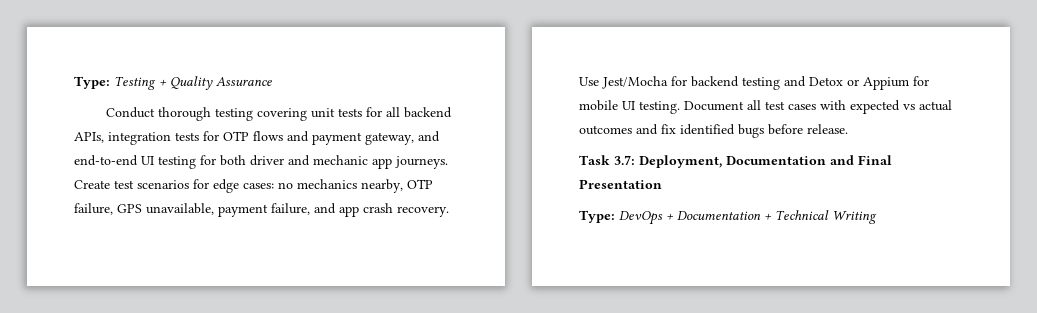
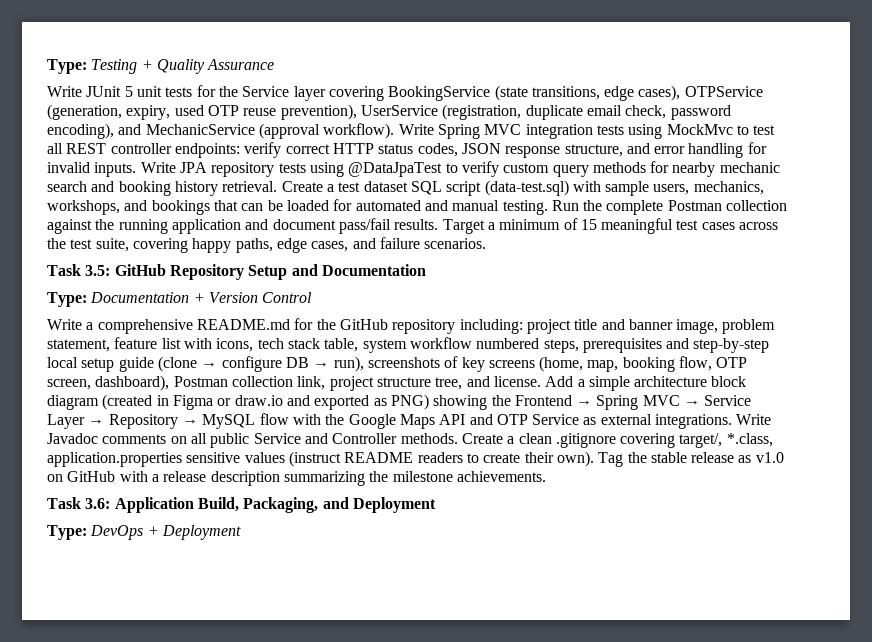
[106,107,453,121] [74,131,440,145] [74,155,448,169] [74,179,433,193] [74,203,449,217] [579,76,929,90] [579,100,952,114] [579,124,848,138] [579,155,892,168] [579,179,662,189] Conduct thorough testing covering unit tests for all backend APIs, integration tests for OTP flows and payment gateway, and end-to-end UI testing for both driver and mechanic app journeys. Create test scenarios for edge cases: no mechanics nearby, OTP failure, GPS unavailable, payment failure, and app crash recovery. Use Jest/Mocha for backend testing and Detox or Appium for mobile UI testing. Document all test cases with expected vs actual outcomes and fix identified bugs before release. // Task 3.7: Deployment, Documentation and Final Presentation -> [47,85,763,101] [47,104,731,120] [47,123,776,139] [47,142,767,158] [47,161,780,177] [47,180,764,196] [47,199,788,215] [47,218,779,234] [47,237,487,253] [47,264,426,280] [47,292,313,307] [47,318,776,334] [47,337,770,353] [47,356,748,372] [47,375,747,391] [47,394,752,410] [47,413,772,429] [47,433,773,448] [47,451,784,467] [47,471,546,486] [47,497,436,513] Write JUnit 5 unit tests for the Service layer covering BookingService (state transitions, edge cases), OTPService (generation, expiry, used OTP reuse prevention), UserService (registration, duplicate email check, password encoding), and MechanicService (approval workflow). Write Spring MVC integration tests using MockMvc to test all REST controller endpoints: verify correct HTTP status codes, JSON response structure, and error handling for invalid inputs. Write JPA repository tests using @DataJpaTest to verify custom query methods for nearby mechanic search and booking history retrieval. Create a test dataset SQL script (data-test.sql) with sample users, mechanics, workshops, and bookings that can be loaded for automated and manual testing. Run the complete Postman collection against the running application and document pass/fail results. Target a minimum of 15 meaningful test cases across the test suite, covering happy paths, edge cases, and failure scenarios. // Task 3.5: GitHub Repository Setup and Documentation // Type: Documentation + Version Control // Write a comprehensive README.md for the GitHub repository including: project title and banner image, problem statement, feature list with icons, tech stack table, system workflow numbered steps, prerequisites and step-by-step local setup guide (clone → configure DB → run), screenshots of key screens (home, map, booking flow, OTP screen, dashboard), Postman collection link, project structure tree, and license. Add a simple architecture block diagram (created in Figma or draw.io and exported as PNG) showing the Frontend → Spring MVC → Service Layer → Repository → MySQL flow with the Google Maps API and OTP Service as external integrations. Write Javadoc comments on all public Service and Controller methods. Create a clean .gitignore covering target/, *.class, application.properties sensitive values (instruct README readers to create their own). Tag the stable release as v1.0 on GitHub with a release description summarizing the milestone achievements. // Task 3.6: Application Build, Packaging, and Deployment
[677,210,877,224] Documentation + Technical Writing -> [161,525,241,540] Deployment

